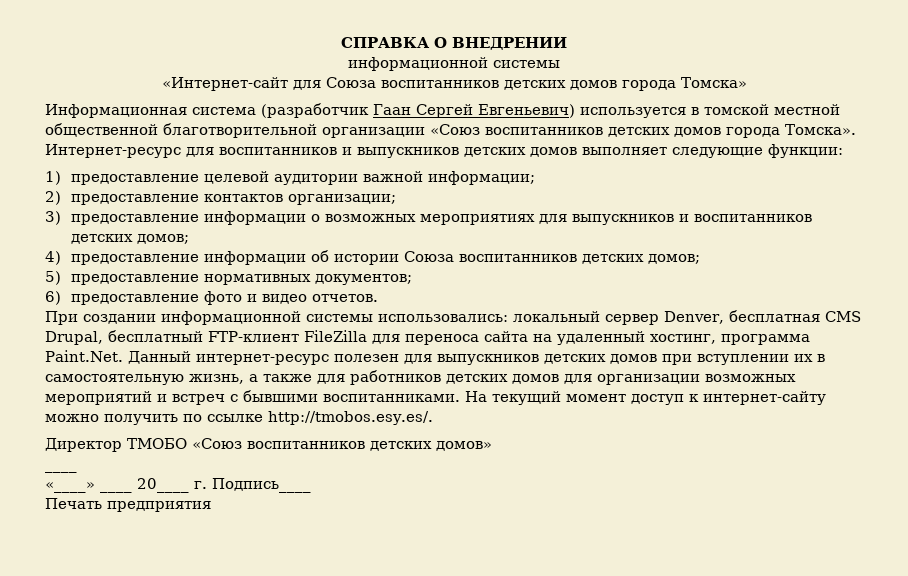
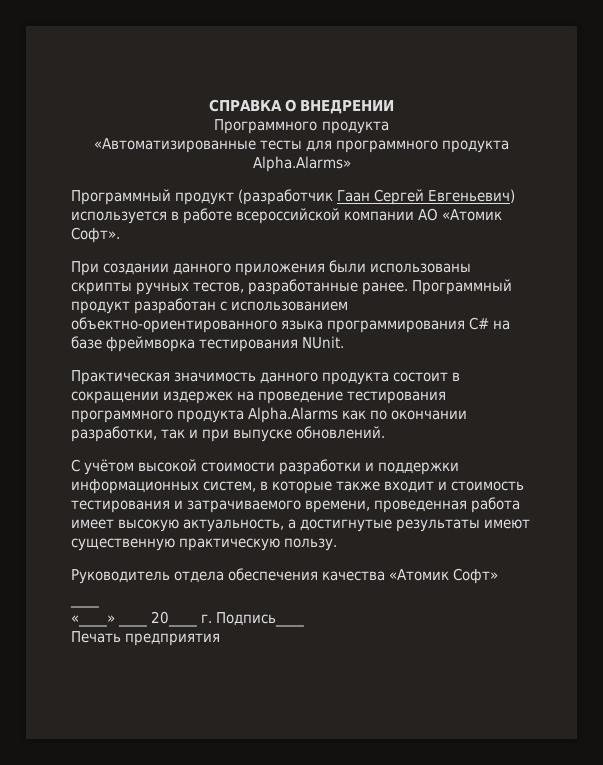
[348,57,560,71] [161,77,747,91] [45,104,256,118] информационной системы // «Интернет-сайт для Союза воспитанников детских домов города Томска» // Информационная система -> [214,119,389,134] [93,138,510,153] [252,156,351,172] [71,189,235,205] Программного продукта // «Автоматизированные тесты для программного продукта Alpha.Alarms» // Программный продукт
[704,104,840,115] [45,123,856,138] [45,144,843,158] [45,171,535,185] [45,191,396,205] [45,211,812,225] [70,234,189,244] [45,250,700,265] [45,271,412,285] [45,291,378,305] [45,310,861,325] [45,330,810,345] [45,350,825,365] [45,370,796,385] [45,390,826,405] [45,411,433,425] [45,438,492,452] томской местной общественной благотворительной организации «Союз воспитанников детских домов города Томска». Интернет-ресурс для воспитанников и выпускников детских домов выполняет следующие функции: // 1) предоставление целевой аудитории важной информации; // 2) предоставление контактов организации; // 3) предоставление информации о возможных мероприятиях для выпускников и воспитанников детских домов; // 4) предоставление информации об истории Союза воспитанников детских домов; // 5) предоставление нормативных документов; // 6) предоставление фото и видео отчетов. // При создании информационной системы использовались: локальный сервер Denver, бесплатная CMS Drupal, бесплатный FTP-клиент FileZilla для переноса сайта на удаленный хостинг, программа Paint.Net. Данный интернет-ресурс полезен для выпускников детских домов при вступлении их в самостоятельную жизнь, а также для работников детских домов для организации возможных мероприятий и встреч с бывшими воспитанниками. На текущий момент доступ к интернет-сайту можно получить по ссылке http://tmobos.esy.es/. // Директор ТМОБО «Союз воспитанников детских домов» -> [183,208,503,224] [71,227,120,243] [71,260,472,276] [71,279,513,295] [71,298,349,314] [71,317,511,333] [71,336,345,352] [71,370,461,385] [71,391,447,404] [71,407,468,423] [71,426,386,442] [71,459,460,475] [71,479,525,494] [71,497,521,513] [71,519,531,532] [71,538,338,551] [71,568,499,584] работе всероссийской компании АО «Атомик Софт». // При создании данного приложения были использованы скрипты ручных тестов, разработанные ранее. Программный продукт разработан с использованием объектно-ориентированного языка программирования C# на базе фреймворка тестирования NUnit. // Практическая значимость данного продукта состоит в сокращении издержек на проведение тестирования программного продукта Alpha.Alarms как по окончании разработки, так и при выпуске обновлений. // С учётом высокой стоимости разработки и поддержки информационных систем, в которые также входит и стоимость тестирования и затрачиваемого времени, проведенная работа имеет высокую актуальность, а достигнутые результаты имеют существенную практическую пользу. // Руководитель отдела обеспечения качества «Атомик Софт»

